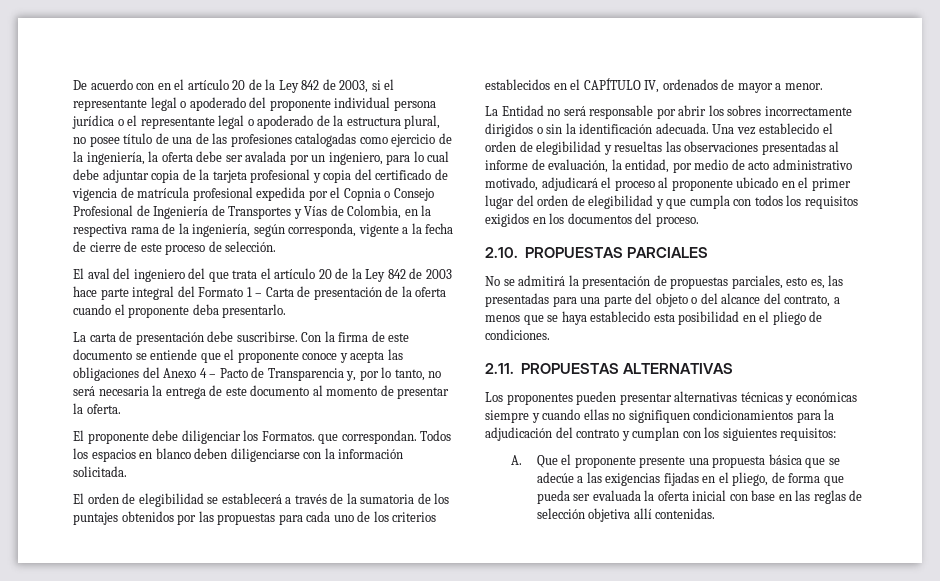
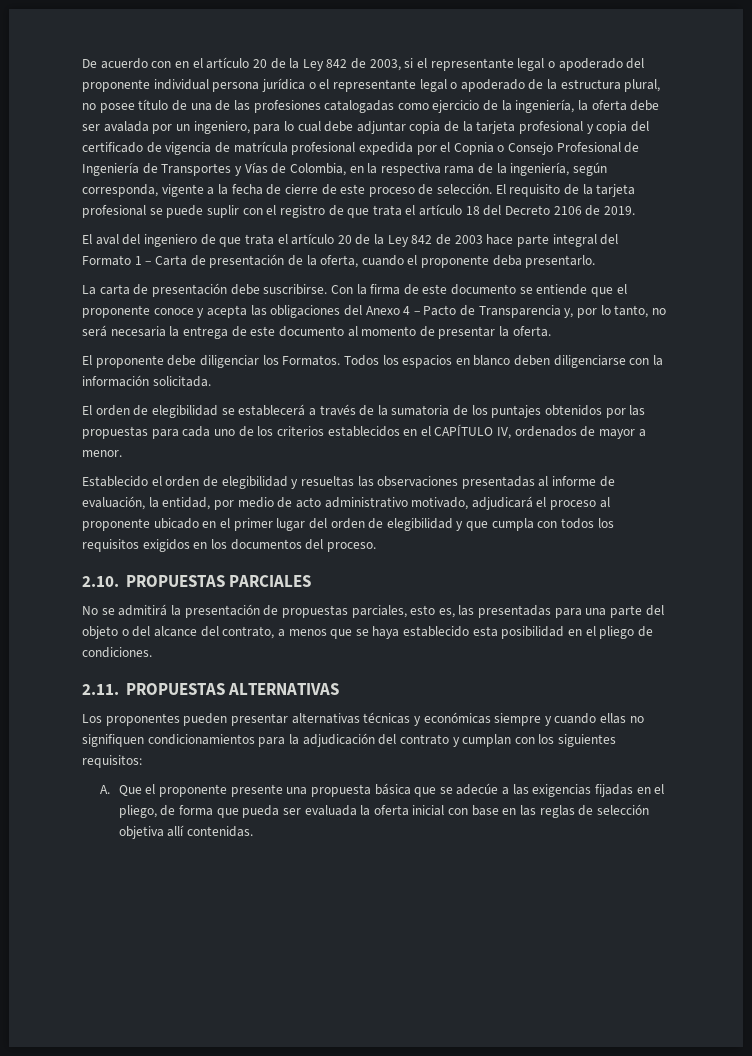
(277, 246) none -> [495,184,636,197] [82,204,635,218] El requisito de la tarjeta profesional se puede suplir con el registro de que trata el artículo 18 del Decreto 2106 de 2019.
[188,268,206,279] del -> [200,234,216,245] de
[415,287,447,297] oferta -> [320,255,359,268] oferta,
[318,430,417,444] que correspondan. -> (341, 360) none
[485,105,852,119] [485,123,820,137] La Entidad no será responsable por abrir los sobres incorrectamente dirigidos o sin la identificación adecuada. Una vez establecido -> [82,476,148,487] Establecido

